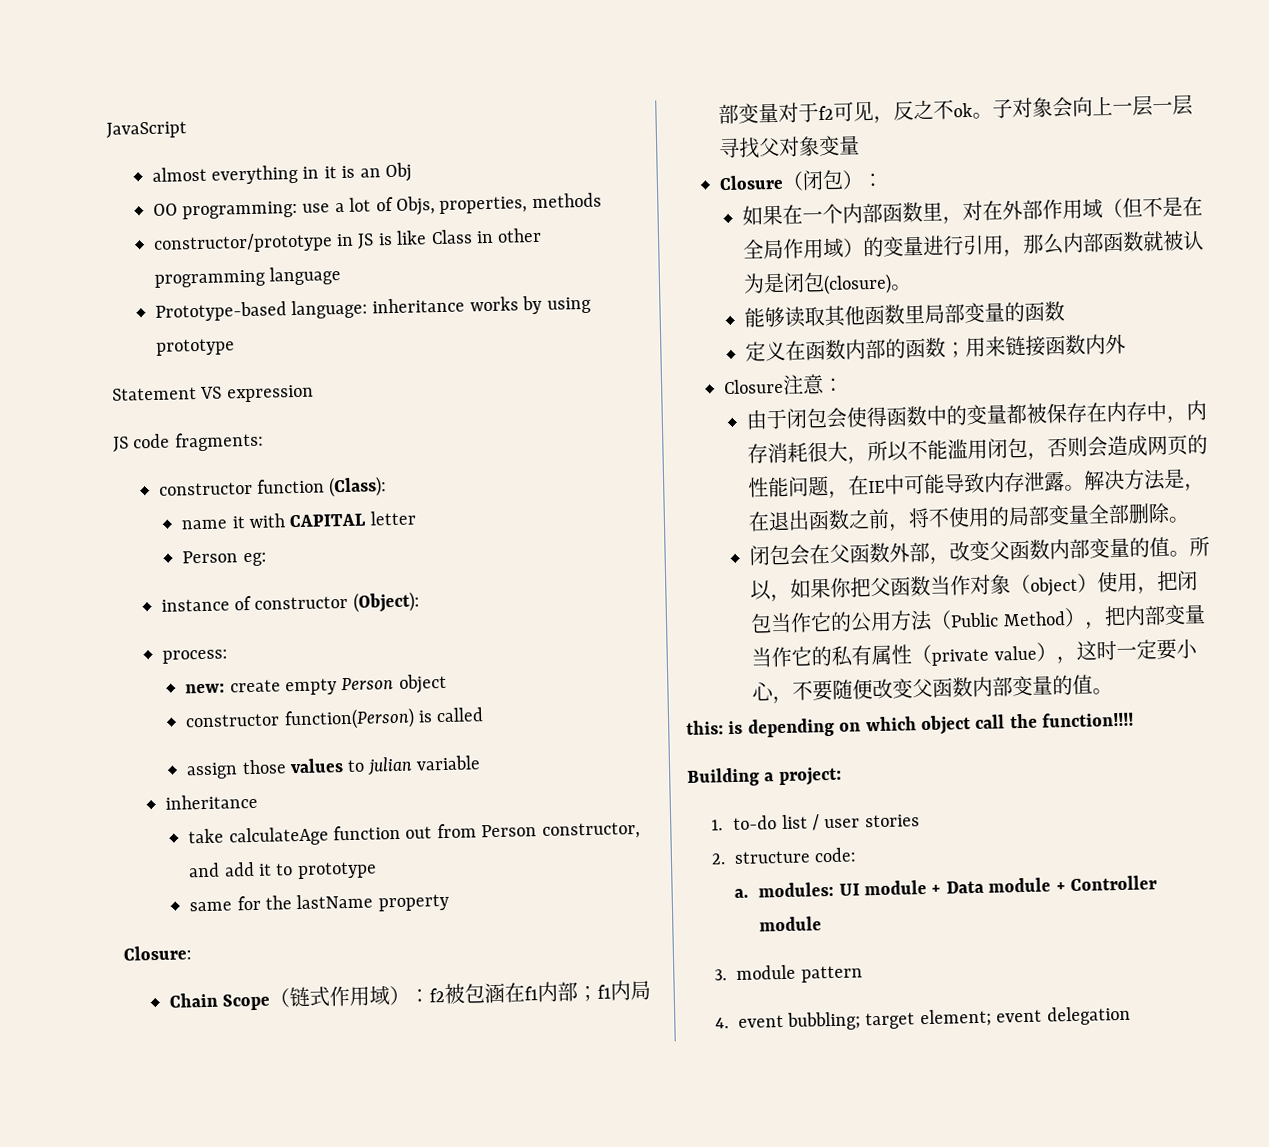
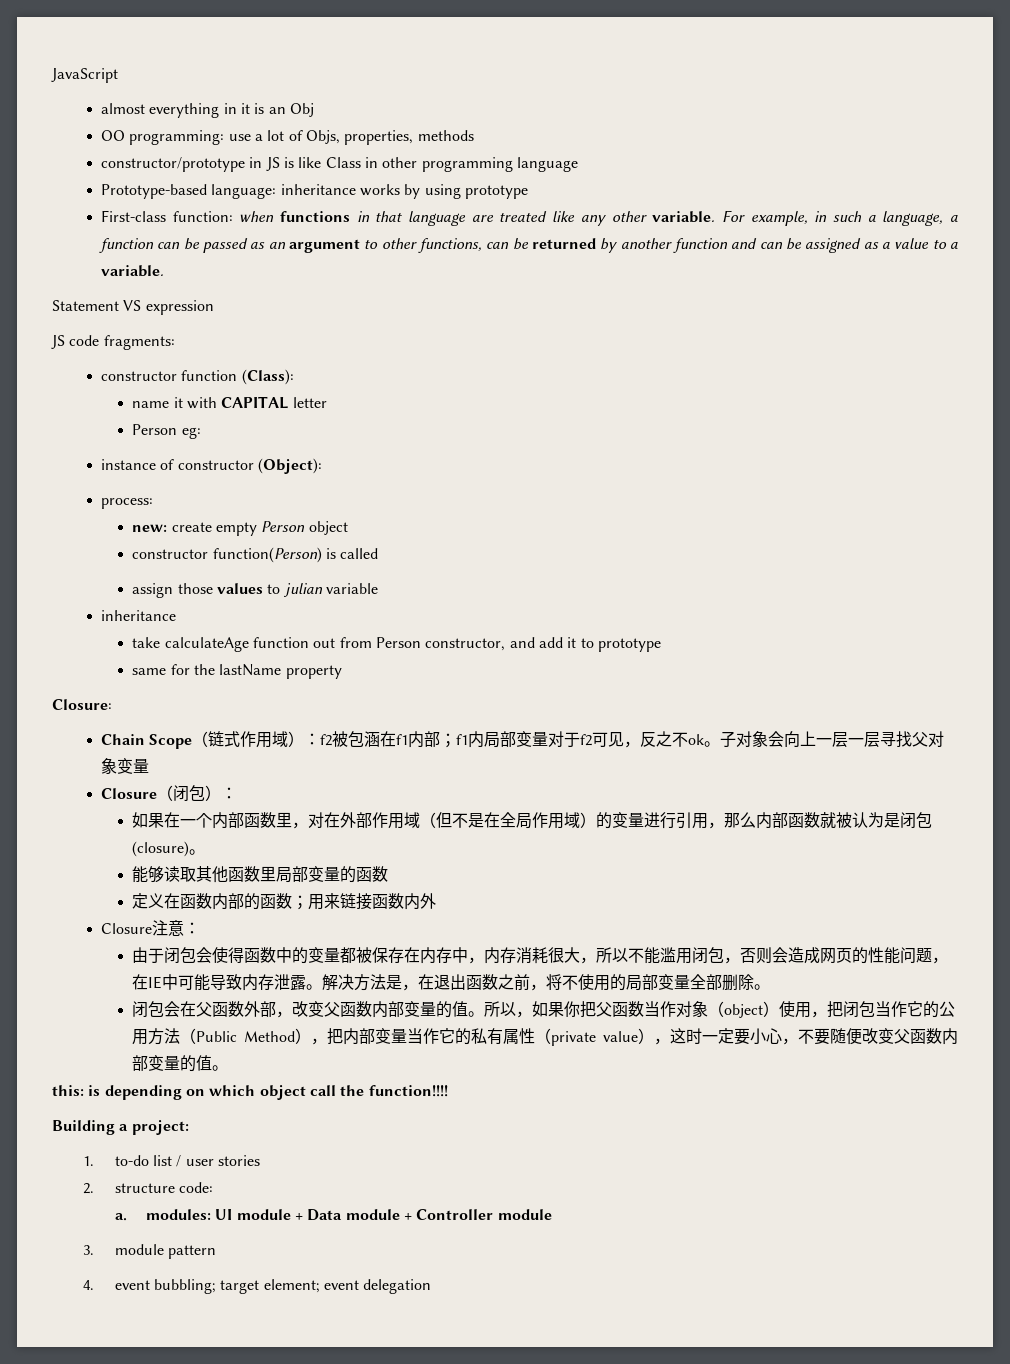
(235, 347) none -> [100,210,959,226] [98,238,959,253] [100,265,164,277] // First-class function: when functions in that language are treated like any other variable. For example, in such a language, a function can be passed as an argument to other functions, can be returned by another function and can be assigned as a value to a variable.

